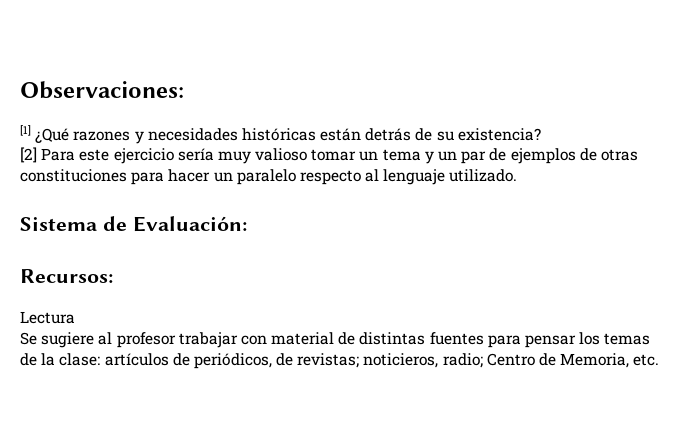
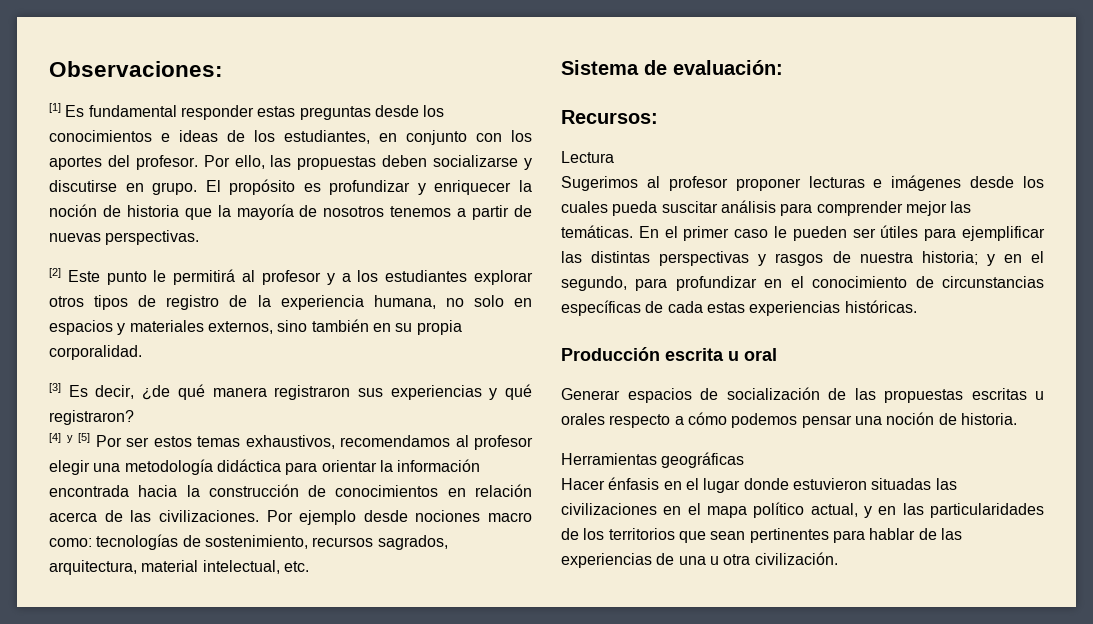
[35,128,541,144] [20,147,638,164] [20,169,518,185] ¿Qué razones y necesidades históricas están detrás de su existencia? // [2] Para este ejercicio sería muy valioso tomar un tema y un par de ejemplos de otras constituciones para hacer un paralelo respecto al lenguaje utilizado. -> [65,105,445,120] [49,130,532,145] [49,155,532,170] [49,179,532,195] [49,204,533,220] [49,230,200,245] [49,268,533,285] [49,295,532,310] [49,319,462,335] [49,345,142,360] [49,383,532,400] [49,410,134,425] [49,433,533,450] [49,459,481,475] [49,484,532,497] [49,510,532,525] [49,534,448,550] [49,560,309,575] Es fundamental responder estas preguntas desde los conocimientos e ideas de los estudiantes, en conjunto con los aportes del profesor. Por ello, las propuestas deben socializarse y discutirse en grupo. El propósito es profundizar y enriquecer la noción de historia que la mayoría de nosotros tenemos a partir de nuevas perspectivas. // [2] Este punto le permitirá al profesor y a los estudiantes explorar otros tipos de registro de la experiencia humana, no solo en espacios y materiales externos, sino también en su propia corporalidad. // [3] Es decir, ¿de qué manera registraron sus experiencias y qué registraron? // [4] y [5] Por ser estos temas exhaustivos, recomendamos al profesor elegir una metodología didáctica para orientar la información encontrada hacia la construcción de conocimientos en relación acerca de las civilizaciones. Por ejemplo desde nociones macro como: tecnologías de sostenimiento, recursos sagrados, arquitectura, material intelectual, etc.
[132,216,247,232] Evaluación: -> [673,60,783,75] evaluación:
[20,332,651,348] [20,353,660,369] Se sugiere al profesor trabajar con material de distintas fuentes para pensar los temas de la clase: artículos de periódicos, de revistas; noticieros, radio; Centro de Memoria, etc. -> [561,175,1044,191] [561,200,972,216] [561,225,1045,241] [561,251,1044,266] [561,276,1044,291] [561,300,917,316] [561,347,777,361] [561,387,1044,403] [561,412,1017,428] [561,452,745,468] [561,477,957,493] [561,502,1044,518] [561,528,962,543] [561,552,838,568] Sugerimos al profesor proponer lecturas e imágenes desde los cuales pueda suscitar análisis para comprender mejor las temáticas. En el primer caso le pueden ser útiles para ejemplificar las distintas perspectivas y rasgos de nuestra historia; y en el segundo, para profundizar en el conocimiento de circunstancias específicas de cada estas experiencias históricas. // Producción escrita u oral // Generar espacios de socialización de las propuestas escritas u orales respecto a cómo podemos pensar una noción de historia. // Herramientas geográficas // Hacer énfasis en el lugar donde estuvieron situadas las civilizaciones en el mapa político actual, y en las particularidades de los territorios que sean pertinentes para hablar de las experiencias de una u otra civilización.

